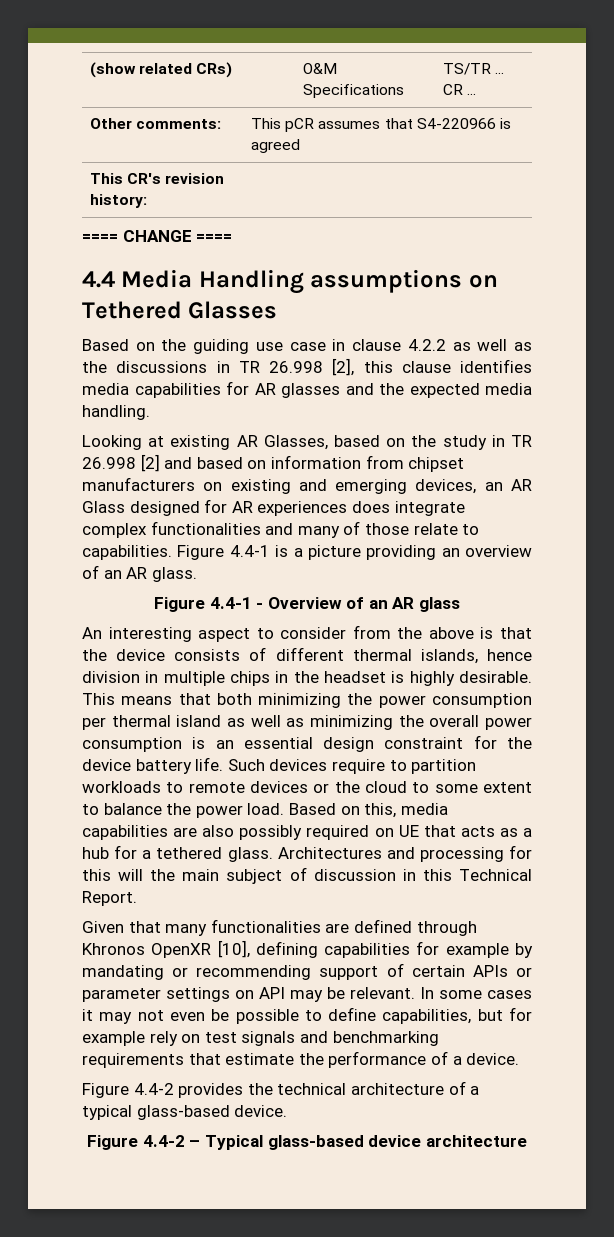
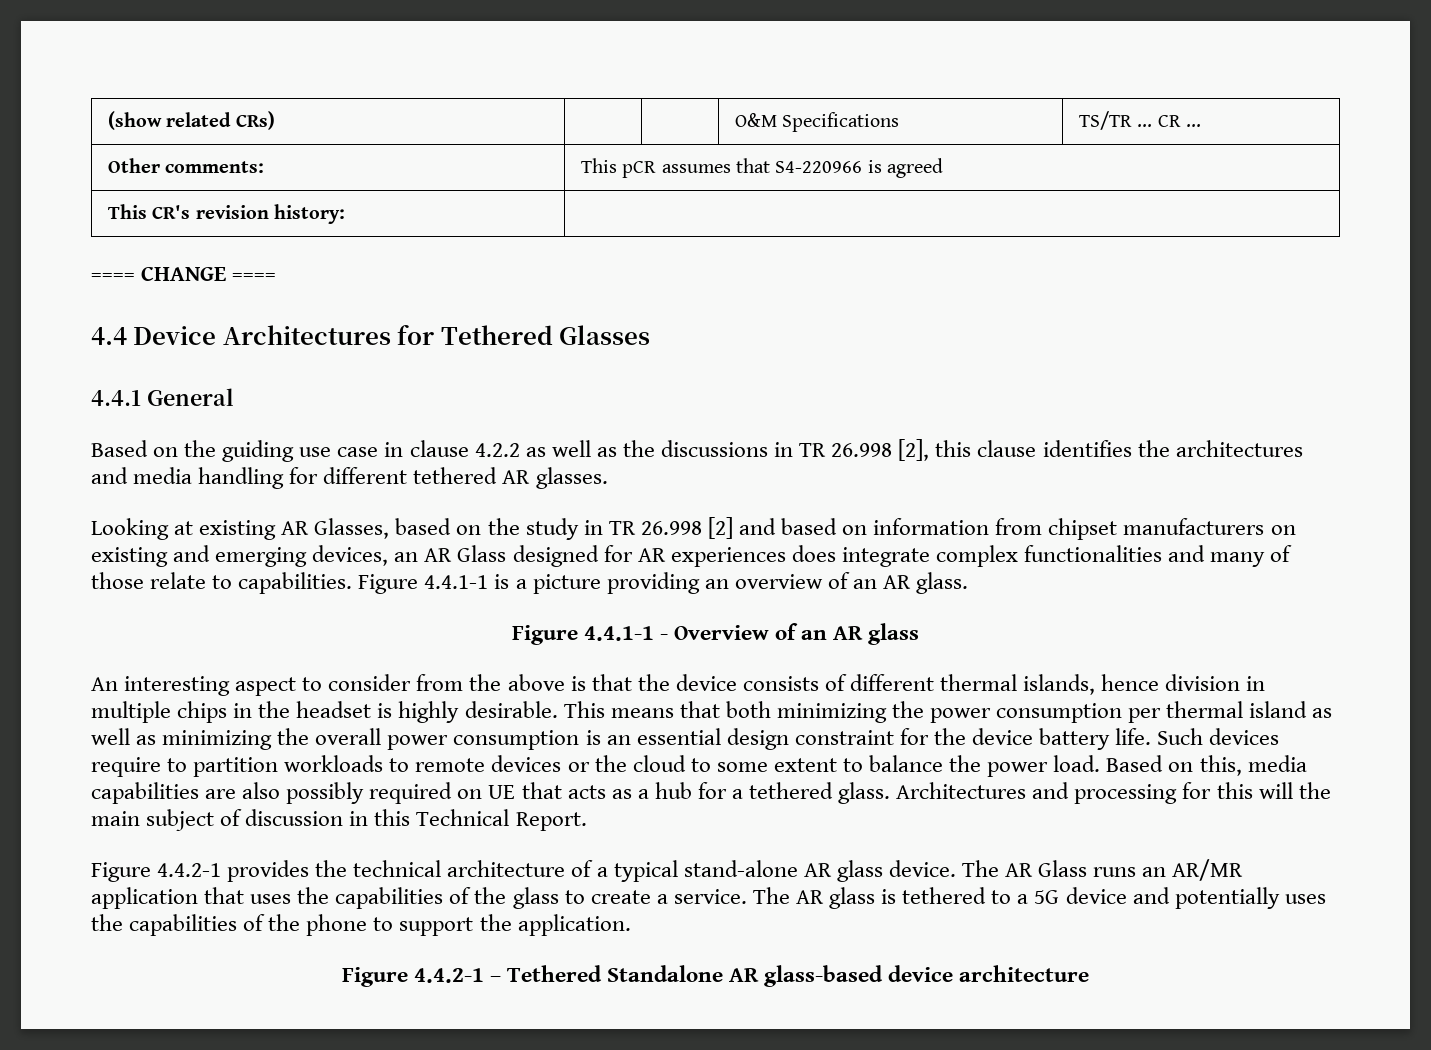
[121,269,498,294] Media Handling assumptions on -> [133,324,435,345] Device Architectures for
(278, 310) none -> [91,388,234,406] // 4.4.1 General
[82,381,532,398] [82,405,150,420] media capabilities for AR glasses and the expected media handling. -> [1137,440,1303,457] [91,467,608,489] the architectures and media handling for different tethered AR glasses.
[229,545,270,557] 4.4-1 -> [424,575,489,589] 4.4.1-1
[209,597,252,609] 4.4-1 -> [583,626,654,641] 4.4.1-1
[82,919,477,936] [82,940,533,958] [82,963,533,980] [82,987,532,1002] [82,1007,532,1024] [82,1031,439,1046] [82,1051,520,1068] [82,1083,174,1098] // Given that many functionalities are defined through Khronos OpenXR [10], defining capabilities for example by mandating or recommending support of certain APIs or parameter settings on API may be relevant. In some cases it may not even be possible to define capabilities, but for example rely on test signals and benchmarking requirements that estimate the performance of a device. // Figure 4.4-2 -> [91,862,222,882] // Figure 4.4.2-1
[136,1105,288,1120] [87,1135,263,1150] glass-based device. // Figure 4.4-2 – Typical -> [683,859,1244,882] [91,887,1326,909] [91,914,631,936] [341,965,760,987] stand-alone AR glass device. The AR Glass runs an AR/MR application that uses the capabilities of the glass to create a service. The AR glass is tethered to a 5G device and potentially uses the capabilities of the phone to support the application. // Figure 4.4.2-1 – Tethered Standalone AR

